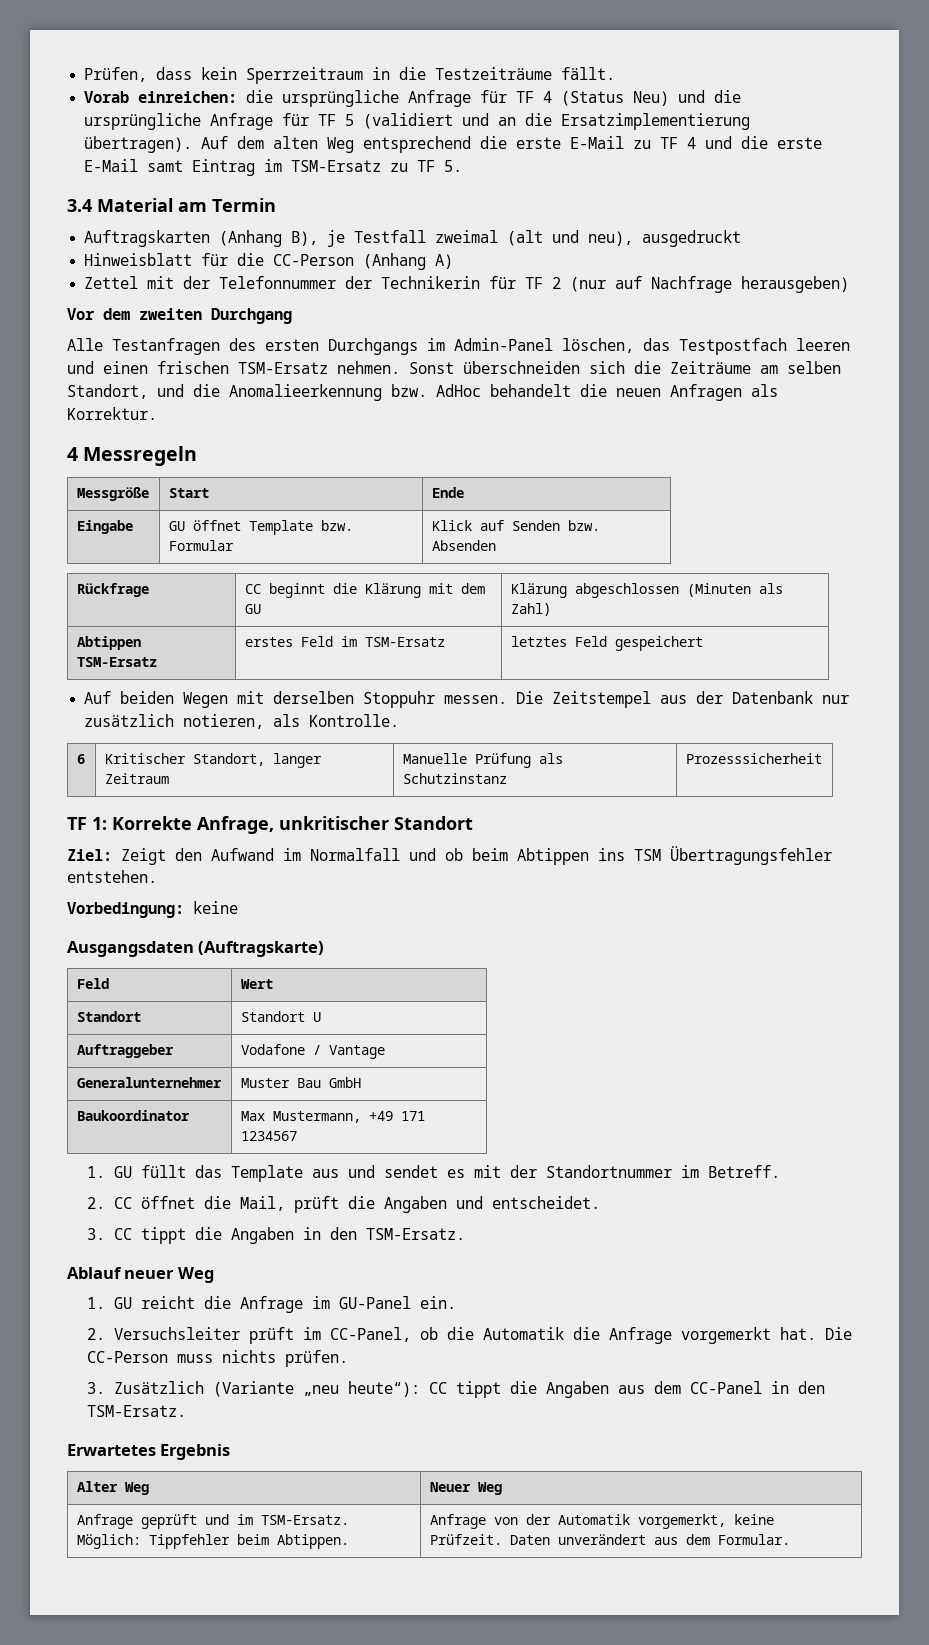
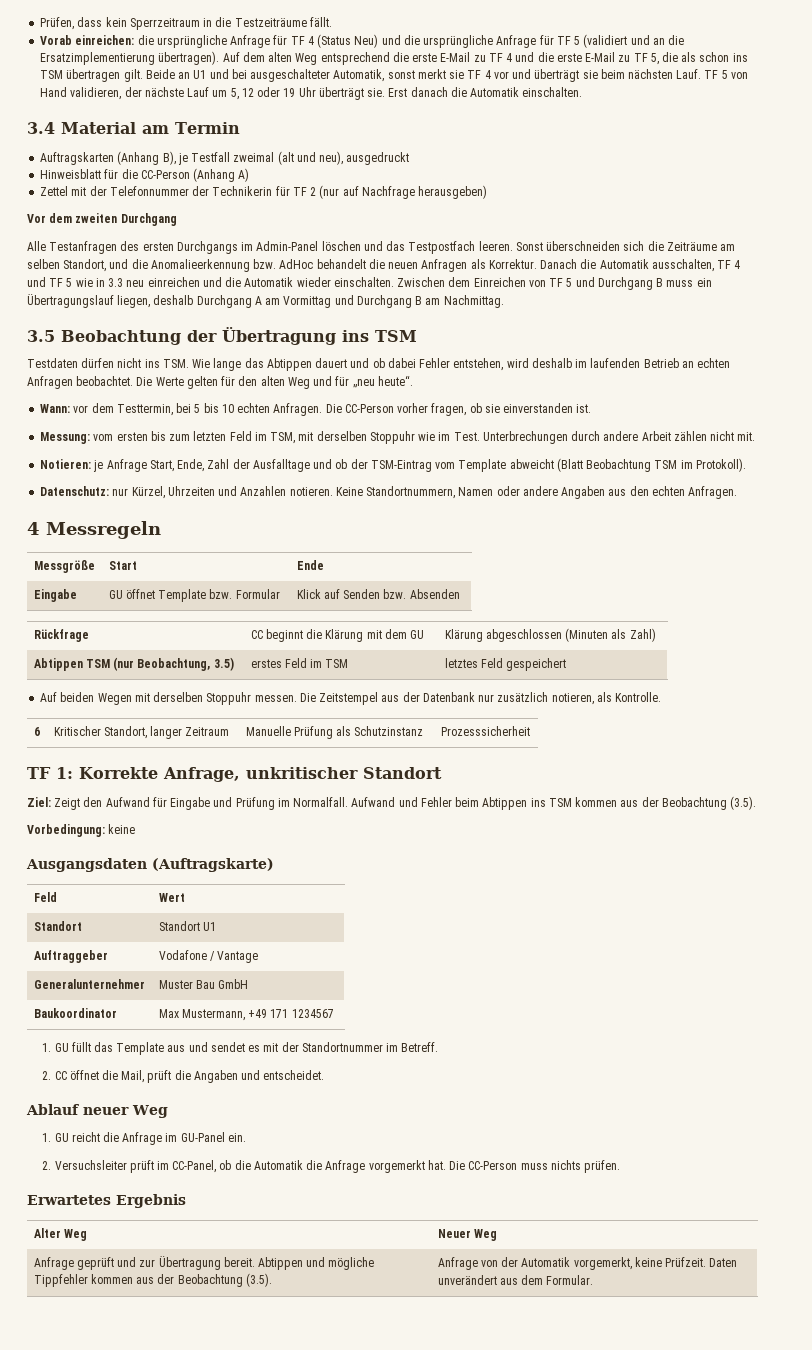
[147,159,463,176] samt Eintrag im TSM-Ersatz zu TF 5. -> [618,52,748,65] [40,69,748,82] [40,87,583,100] zu TF 5, die als schon ins TSM übertragen gilt. Beide an U1 und bei ausgeschalteter Automatik, sonst merkt sie TF 4 vor und überträgt sie beim nächsten Lauf. TF 5 von Hand validieren, der nächste Lauf um 5, 12 oder 19 Uhr überträgt sie. Erst danach die Automatik einschalten.
[562,338,850,355] [67,361,400,374] löschen, das Testpostfach leeren und einen frischen TSM-Ersatz nehmen. -> [321,241,513,254] löschen und das Testpostfach leeren.
(157, 413) none -> [540,259,741,272] [27,277,712,290] [27,294,504,308] [27,327,417,345] [27,358,731,371] [27,375,413,389] [40,403,592,416] [40,431,756,444] [40,458,746,472] [40,486,738,499] Danach die Automatik ausschalten, TF 4 und TF 5 wie in 3.3 neu einreichen und die Automatik wieder einschalten. Zwischen dem Einreichen von TF 5 und Durchgang B muss ein Übertragungslauf liegen, deshalb Durchgang A am Vormittag und Durchgang B am Nachmittag. // 3.5 Beobachtung der Übertragung ins TSM // Testdaten dürfen nicht ins TSM. Wie lange das Abtippen dauert und ob dabei Fehler entstehen, wird deshalb im laufenden Betrieb an echten Anfragen beobachtet. Die Werte gelten für den alten Weg und für „neu heute“. // Wann: vor dem Testtermin, bei 5 bis 10 echten Anfragen. Die CC-Person vorher fragen, ob sie einverstanden ist. // Messung: vom ersten bis zum letzten Feld im TSM, mit derselben Stoppuhr wie im Test. Unterbrechungen durch andere Arbeit zählen nicht mit. // Notieren: je Anfrage Start, Ende, Zahl der Ausfalltage und ob der TSM-Eintrag vom Template abweicht (Blatt Beobachtung TSM im Protokoll). // Datenschutz: nur Kürzel, Uhrzeiten und Anzahlen notieren. Keine Standortnummern, Namen oder andere Angaben aus den echten Anfragen.
[76,657,157,667] TSM-Ersatz -> [85,657,234,671] TSM (nur Beobachtung, 3.5)
[364,637,445,647] TSM-Ersatz -> [325,659,349,668] TSM
[283,846,832,865] [67,870,157,883] im Normalfall und ob beim Abtippen ins TSM Übertragungsfehler entstehen. -> [152,796,757,810] für Eingabe und Prüfung im Normalfall. Aufwand und Fehler beim Abtippen ins TSM kommen aus der Beobachtung (3.5).
[312,1012,321,1022] U -> [202,922,216,931] U1
[86,1227,465,1244] // 3. CC tippt die Angaben in den TSM-Ersatz. -> (325, 1075) none
[86,1381,825,1398] [86,1405,186,1417] // 3. Zusätzlich (Variante „neu heute“): CC tippt die Angaben aus dem CC-Panel in den TSM-Ersatz. -> (621, 1166) none
[236,1514,349,1525] [76,1534,349,1549] im TSM-Ersatz. Möglich: Tippfehler beim Abtippen. -> [139,1256,375,1270] [33,1273,272,1287] zur Übertragung bereit. Abtippen und mögliche Tippfehler kommen aus der Beobachtung (3.5).

